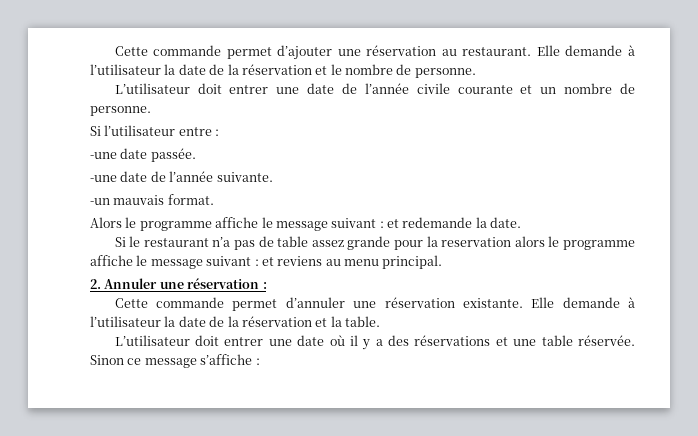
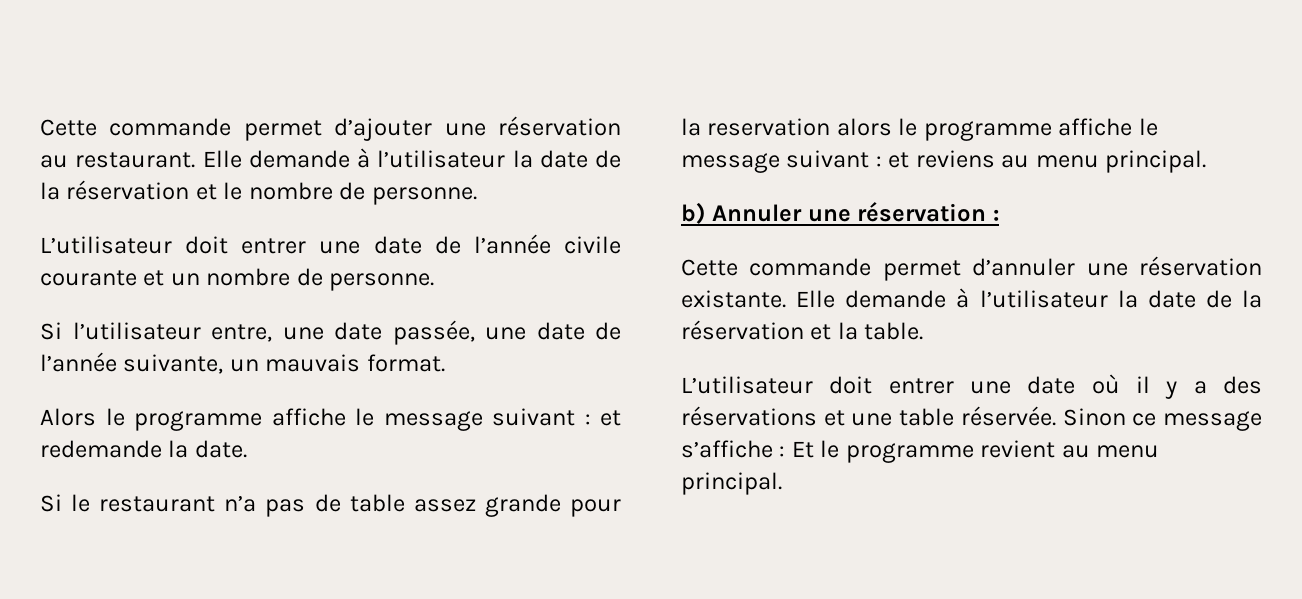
[178,127,220,136] [90,148,196,162] [90,171,273,182] [90,198,110,205] entre : // -une date passée. // -une date de l’année suivante. // -un -> [211,320,621,345] [40,352,259,374] entre, une date passée, une date de l’année suivante, un
[90,279,101,289] 2. -> [681,202,706,224] b)
(260, 361) none -> [791,440,1160,463] [681,472,782,495] Et le programme revient au menu principal.

